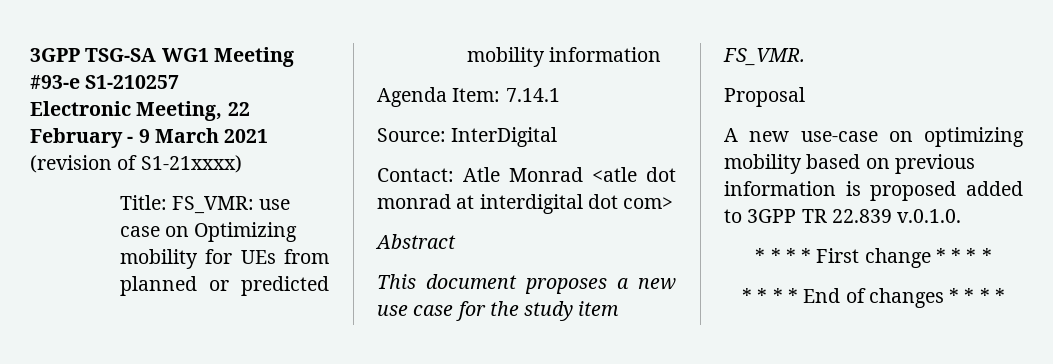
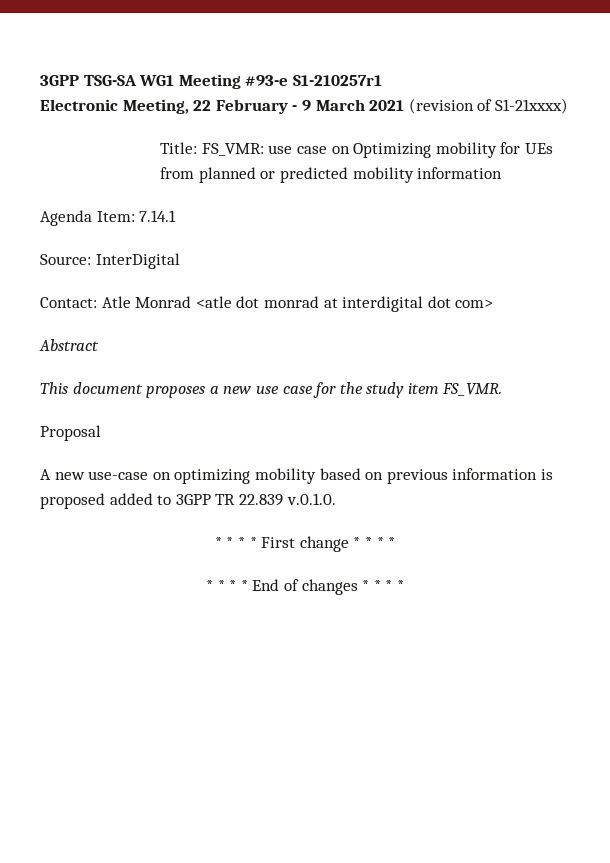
[85,75,180,89] S1-210257 -> [292,75,382,86] S1-210257r1

